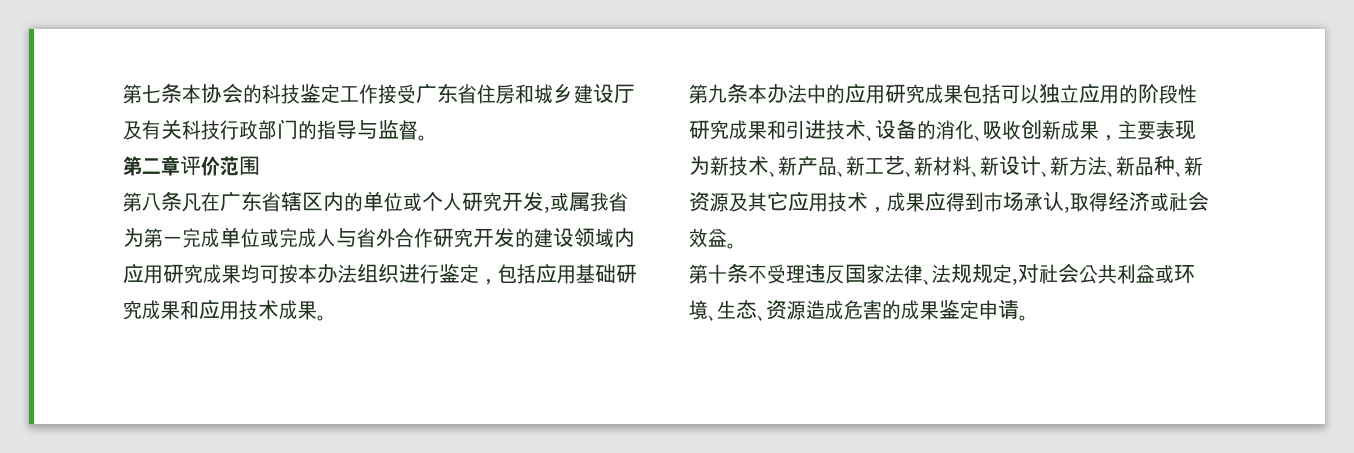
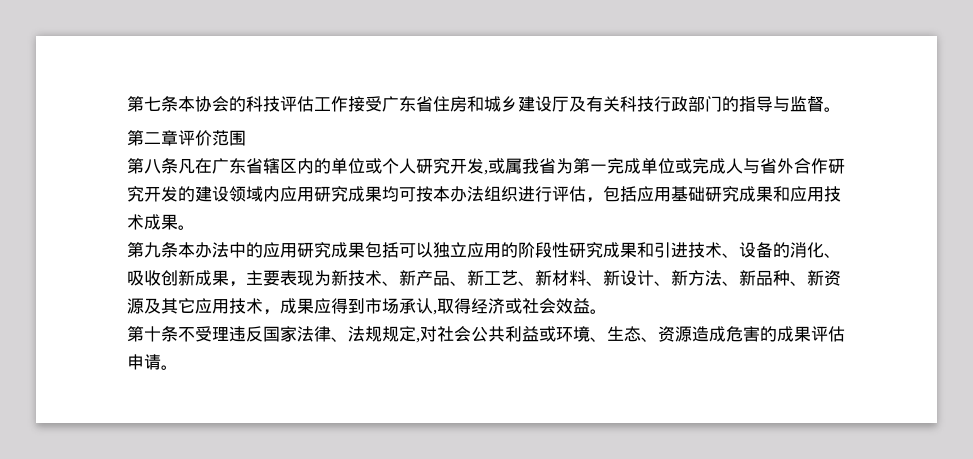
[300,83,340,103] 鉴定 -> [280,96,314,112] 评估
[439,263,479,283] 鉴定 -> [552,186,586,202] 评估
[939,299,979,319] 鉴定 -> [811,326,845,342] 评估

